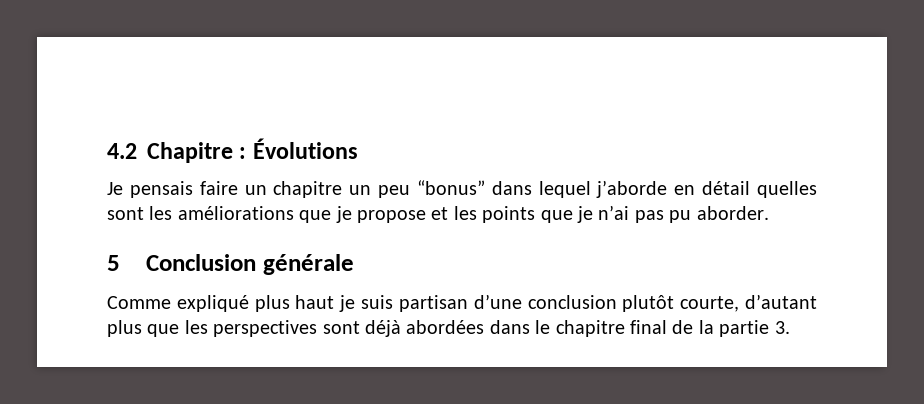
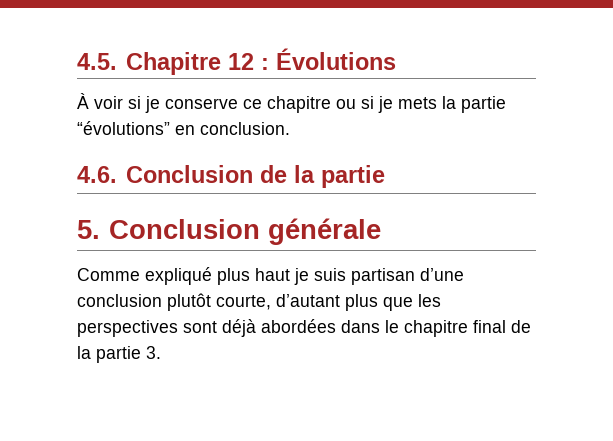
[107,142,233,163] 4.2 Chapitre -> [77,52,254,75] 4.5. Chapitre 12
[107,180,817,198] [107,205,769,223] [107,255,120,271] Je pensais faire un chapitre un peu “bonus” dans lequel j’aborde en détail quelles sont les améliorations que je propose et les points que je n’ai pas pu aborder. // 5 -> [77,93,506,113] [77,121,290,135] [77,165,385,188] [77,220,100,239] À voir si je conserve ce chapitre ou si je mets la partie “évolutions” en conclusion. // 4.6. Conclusion de la partie // 5.

